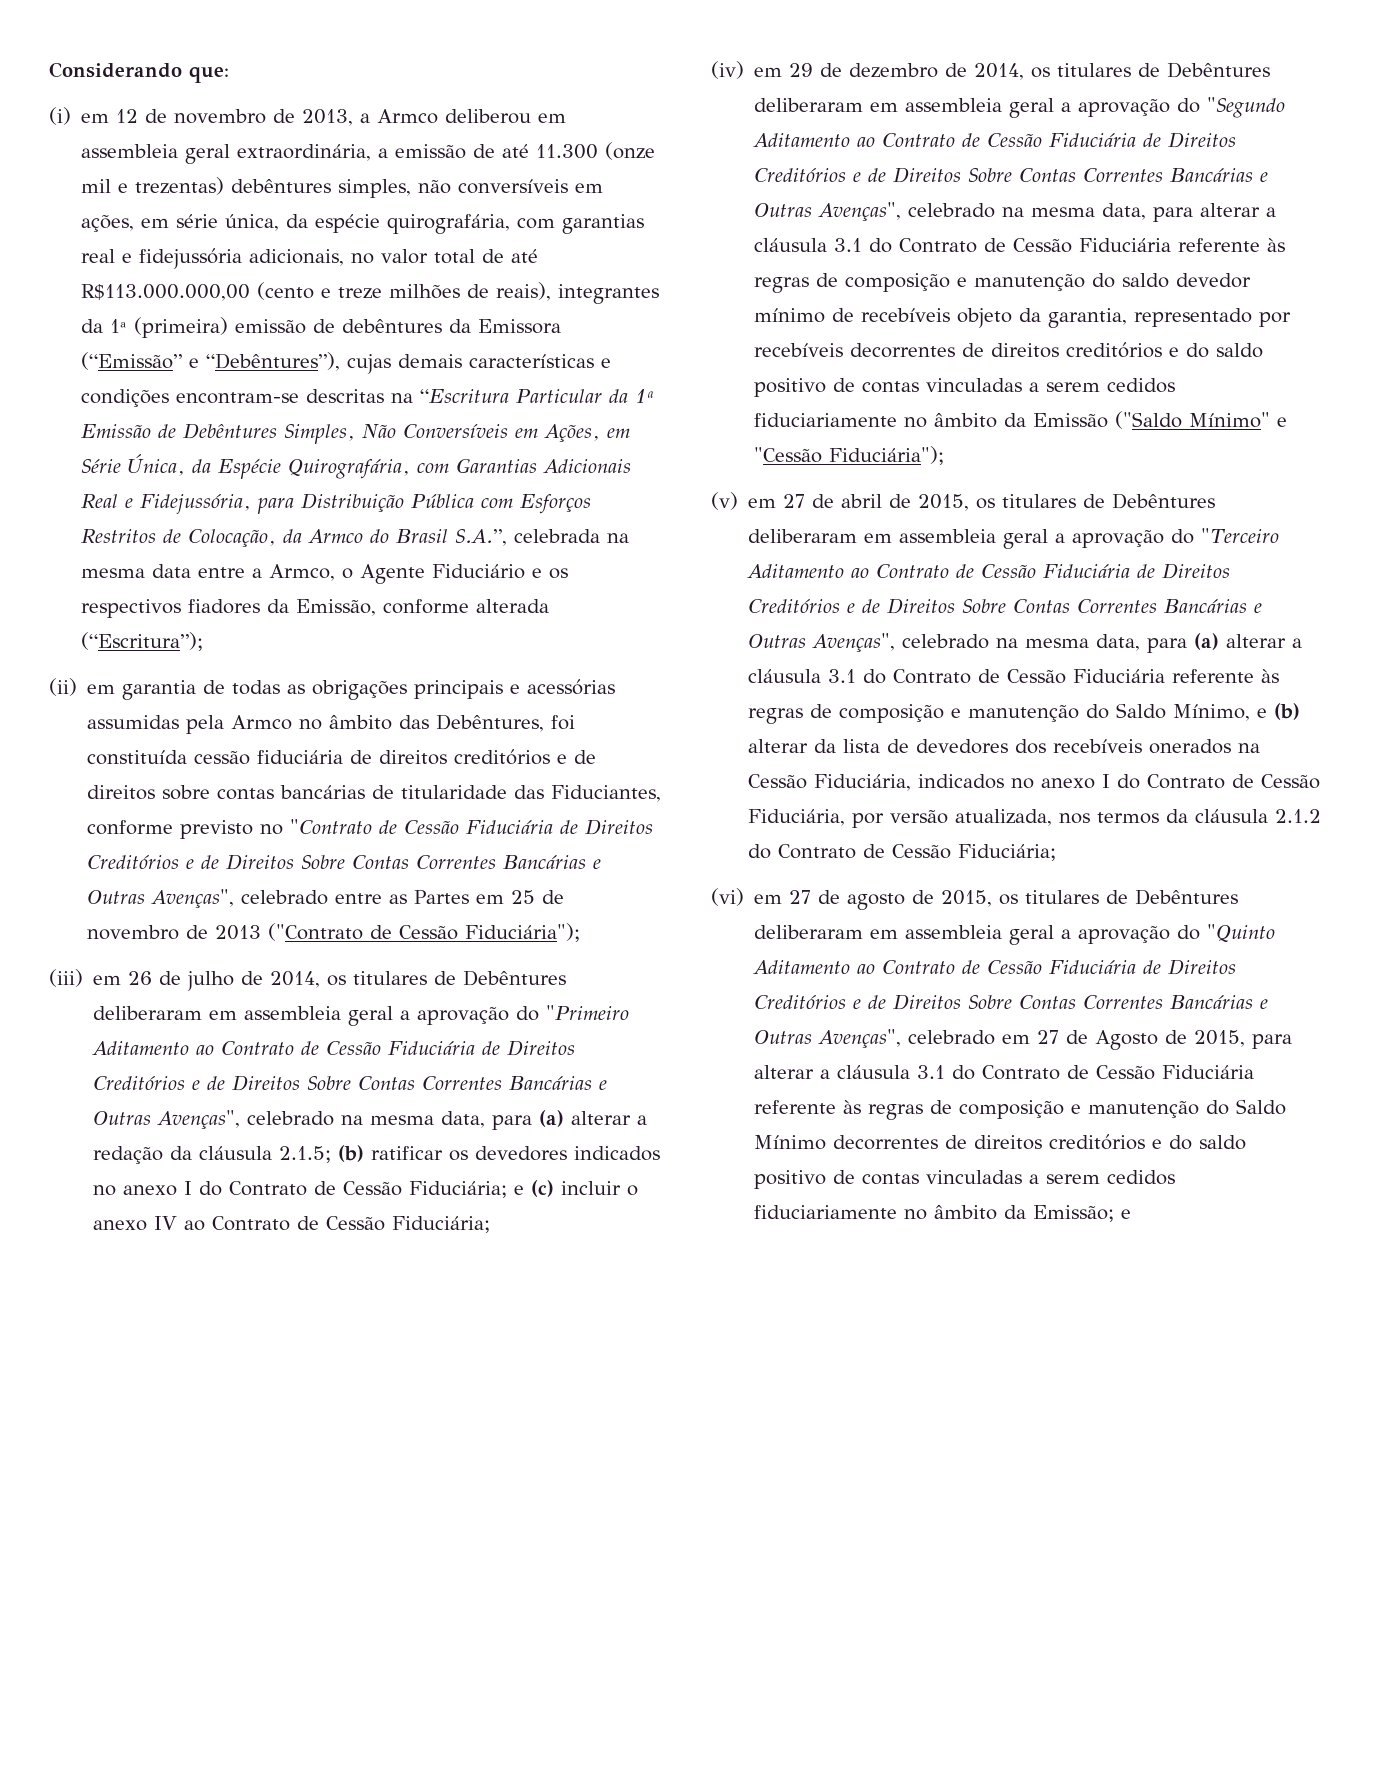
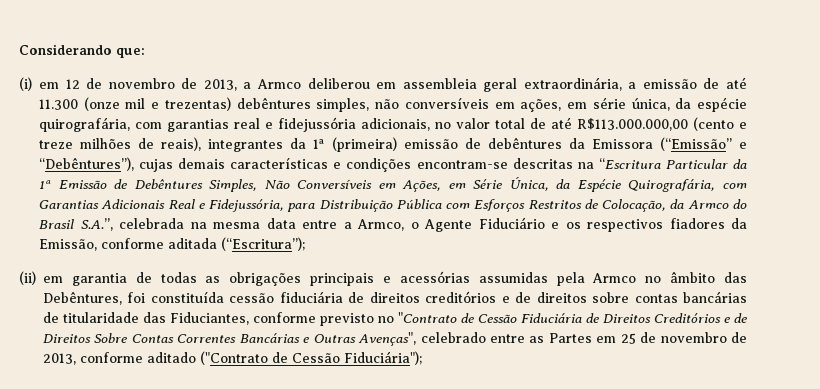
[476,599,550,613] alterada -> [168,238,217,249] aditada
[215,925,262,940] 2013 -> [43,352,196,365] 2013, conforme aditado
[49,969,567,991] [93,1005,630,1026] [92,1040,576,1056] [93,1075,608,1091] [93,1110,648,1130] [93,1145,661,1164] [93,1180,639,1198] [93,1216,491,1233] [711,61,1271,80] [754,97,1286,118] [753,132,1237,148] [754,167,1269,183] [754,202,1277,222] [754,238,1286,253] [754,273,1252,293] [754,308,1292,328] [754,342,1264,358] [754,378,1176,397] [754,411,1288,429] [754,446,945,465] [711,492,1216,511] [748,528,1280,549] [747,563,1231,579] [748,598,1263,614] [748,633,1303,653] [748,669,1280,684] [748,703,1301,724] [748,739,1261,754] [748,774,1321,791] [748,809,1322,828] [748,844,1057,861] [711,888,1239,910] [754,924,1276,945] [753,959,1237,975] [754,994,1269,1010] [754,1029,1293,1050] [754,1065,1255,1080] [754,1099,1287,1120] [754,1134,1247,1150] [754,1170,1176,1189] [754,1204,1132,1222] // (iii) em 26 de julho de 2014, os titulares de Debêntures deliberaram em assembleia geral a aprovação do "Primeiro Aditamento ao Contrato de Cessão Fiduciária de Direitos Creditórios e de Direitos Sobre Contas Correntes Bancárias e Outras Avenças", celebrado na mesma data, para (a) alterar a redação da cláusula 2.1.5; (b) ratificar os devedores indicados no anexo I do Contrato de Cessão Fiduciária; e (c) incluir o anexo IV ao Contrato de Cessão Fiduciária; // (iv) em 29 de dezembro de 2014, os titulares de Debêntures deliberaram em assembleia geral a aprovação do "Segundo Aditamento ao Contrato de Cessão Fiduciária de Direitos Creditórios e de Direitos Sobre Contas Correntes Bancárias e Outras Avenças", celebrado na mesma data, para alterar a cláusula 3.1 do Contrato de Cessão Fiduciária referente às regras de composição e manutenção do saldo devedor mínimo de recebíveis objeto da garantia, representado por recebíveis decorrentes de direitos creditórios e do saldo positivo de contas vinculadas a serem cedidos fiduciariamente no âmbito da Emissão ("Saldo Mínimo" e "Cessão Fiduciária"); // (v) em 27 de abril de 2015, os titulares de Debêntures deliberaram em assembleia geral a aprovação do "Terceiro Aditamento ao Contrato de Cessão Fiduciária de Direitos Creditórios e de Direitos Sobre Contas Correntes Bancárias e Outras Avenças", celebrado na mesma data, para (a) alterar a cláusula 3.1 do Contrato de Cessão Fiduciária referente às regras de composição e manutenção do Saldo Mínimo, e (b) alterar da lista de devedores dos recebíveis onerados na Cessão Fiduciária, indicados no anexo I do Contrato de Cessão Fiduciária, por versão atualizada, nos termos da cláusula 2.1.2 do Contrato de Cessão Fiduciária; // (vi) em 27 de agosto de 2015, os titulares de Debêntures deliberaram em assembleia geral a aprovação do "Quinto Aditamento ao Contrato de Cessão Fiduciária de Direitos Creditórios e de Direitos Sobre Contas Correntes Bancárias e Outras Avenças", celebrado em 27 de Agosto de 2015, para alterar a cláusula 3.1 do Contrato de Cessão Fiduciária referente às regras de composição e manutenção do Saldo Mínimo decorrentes de direitos creditórios e do saldo positivo de contas vinculadas a serem cedidos fiduciariamente no âmbito da Emissão; e -> (422, 358) none

